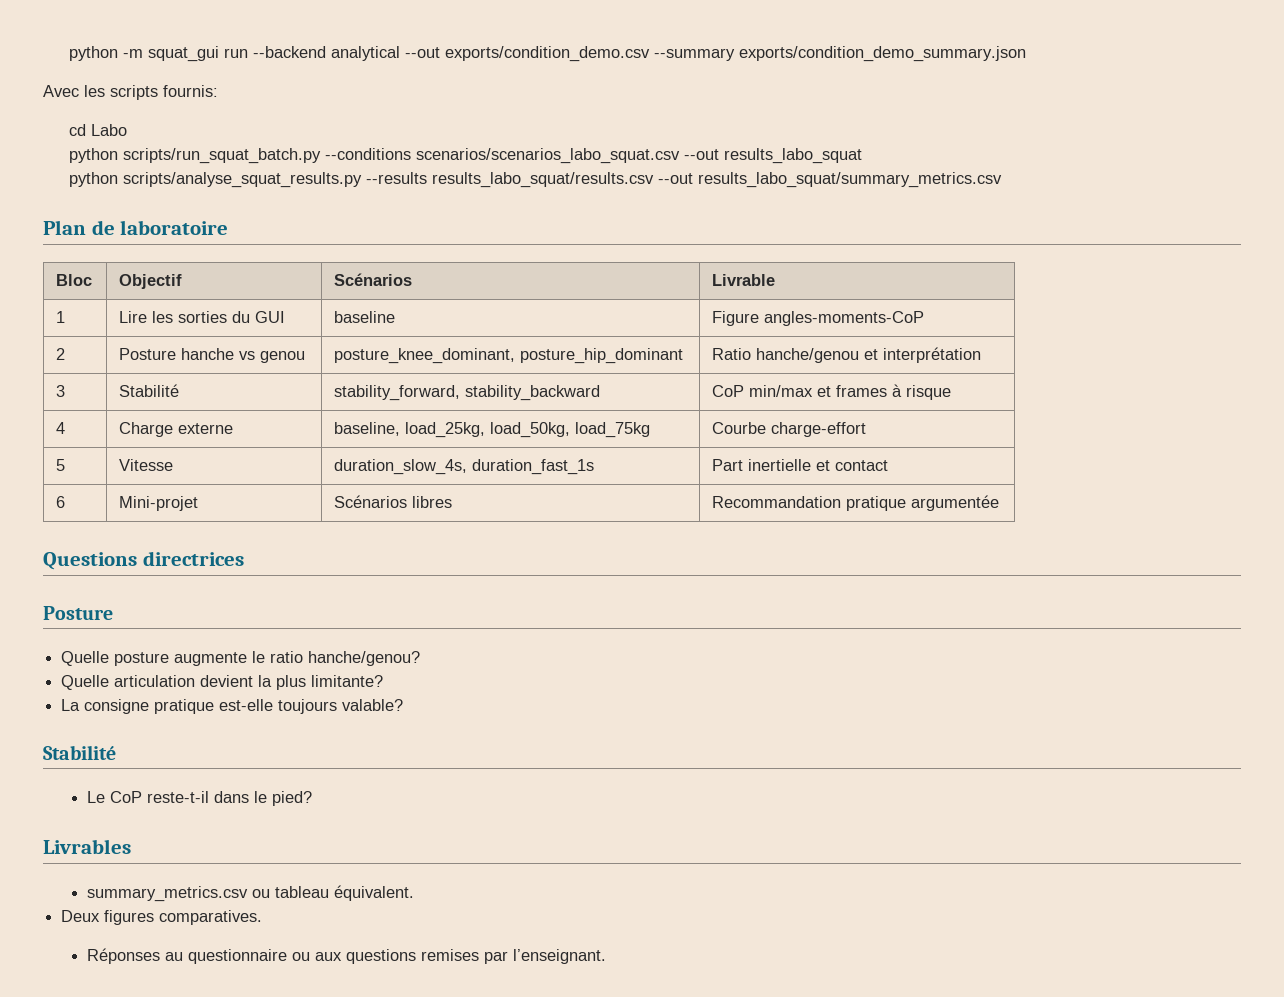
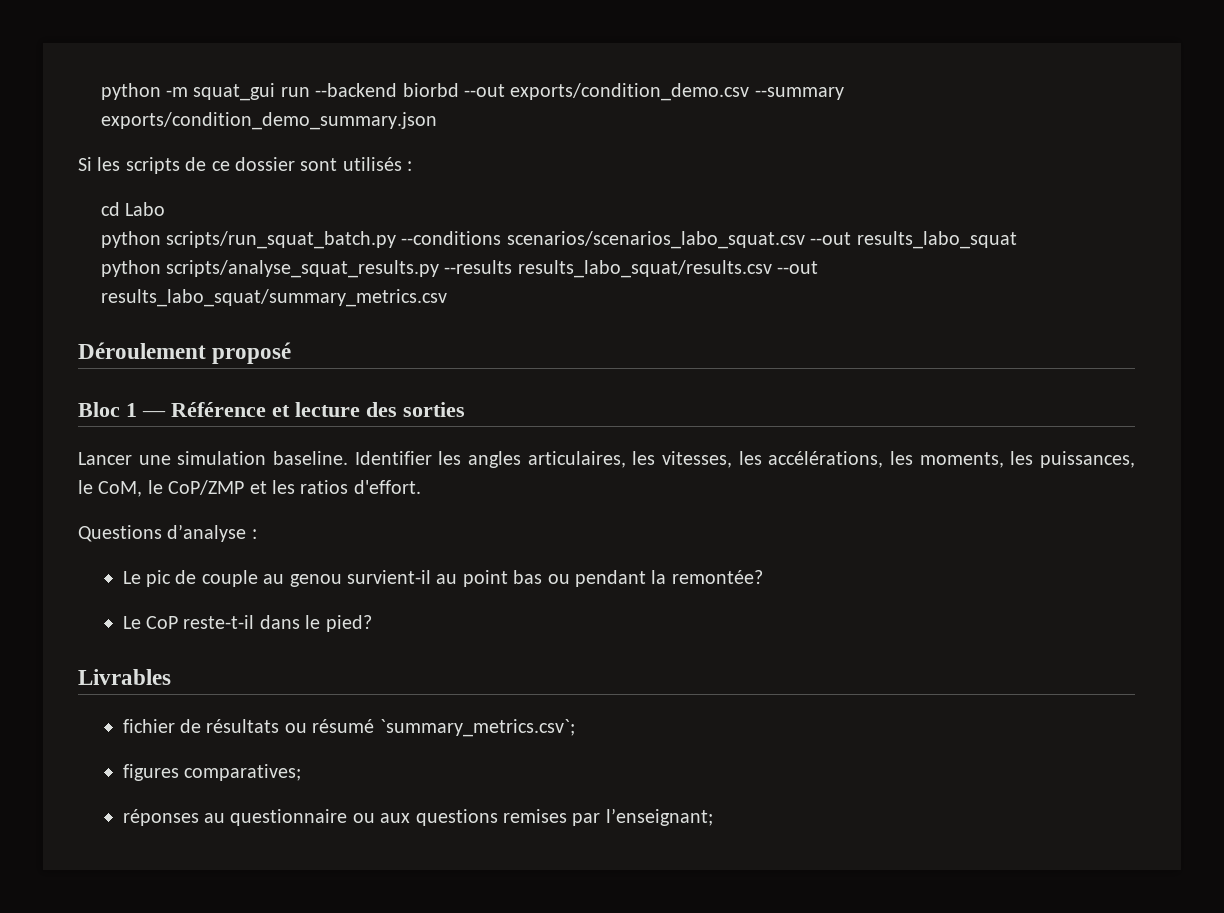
[330,46,400,61] analytical -> [402,83,459,97] biorbd
[43,85,79,97] Avec -> [78,157,92,171] Si
[163,85,218,97] fournis: -> [185,157,413,171] de ce dossier sont utilisés :
[43,220,229,235] [56,274,93,286] [119,274,183,289] [334,273,413,286] [712,274,776,286] [56,311,66,323] [119,311,286,323] [334,311,396,323] [712,311,925,326] [56,348,66,360] [119,348,306,363] [334,348,684,364] [712,347,982,363] [56,385,66,397] [119,384,180,397] [334,385,601,401] [712,384,952,400] [56,422,66,434] [119,422,234,437] [334,422,651,438] [712,422,867,437] [56,459,66,471] [119,459,174,471] [334,459,595,475] [712,459,889,471] [56,496,66,508] [119,496,199,511] [334,495,453,508] [712,495,1000,511] [43,551,244,570] [43,606,113,620] [61,651,421,666] [61,675,384,690] [61,699,404,714] [43,745,116,760] Plan de laboratoire // Bloc | Objectif | Scénarios | Livrable // 1 | Lire les sorties du GUI | baseline | Figure angles-moments-CoP // 2 | Posture hanche vs genou | posture_knee_dominant, posture_hip_dominant | Ratio hanche/genou et interprétation // 3 | Stabilité | stability_forward, stability_backward | CoP min/max et frames à risque // 4 | Charge externe | baseline, load_25kg, load_50kg, load_75kg | Courbe charge-effort // 5 | Vitesse | duration_slow_4s, duration_fast_1s | Part inertielle et contact // 6 | Mini-projet | Scénarios libres | Recommandation pratique argumentée // Questions directrices // Posture // Quelle posture augmente le ratio hanche/genou? // Quelle articulation devient la plus limitante? // La consigne pratique est-elle toujours valable? // Stabilité -> [78,342,292,364] [78,402,465,417] [78,451,1135,468] [78,480,421,497] [78,524,257,542] [122,570,763,587] Déroulement proposé // Bloc 1 — Référence et lecture des sorties // Lancer une simulation baseline. Identifier les angles articulaires, les vitesses, les accélérations, les moments, les puissances, le CoM, le CoP/ZMP et les ratios d'effort. // Questions d’analyse : // Le pic de couple au genou survient-il au point bas ou pendant la remontée?
[86,885,414,902] [61,910,263,925] [86,948,160,964] summary_metrics.csv ou tableau équivalent. // Deux figures comparatives. // Réponses -> [122,719,575,737] [122,764,301,781] [122,809,199,826] fichier de résultats ou résumé `summary_metrics.csv`; // figures comparatives; // réponses
[512,949,606,964] l’enseignant. -> [605,808,713,826] l’enseignant;

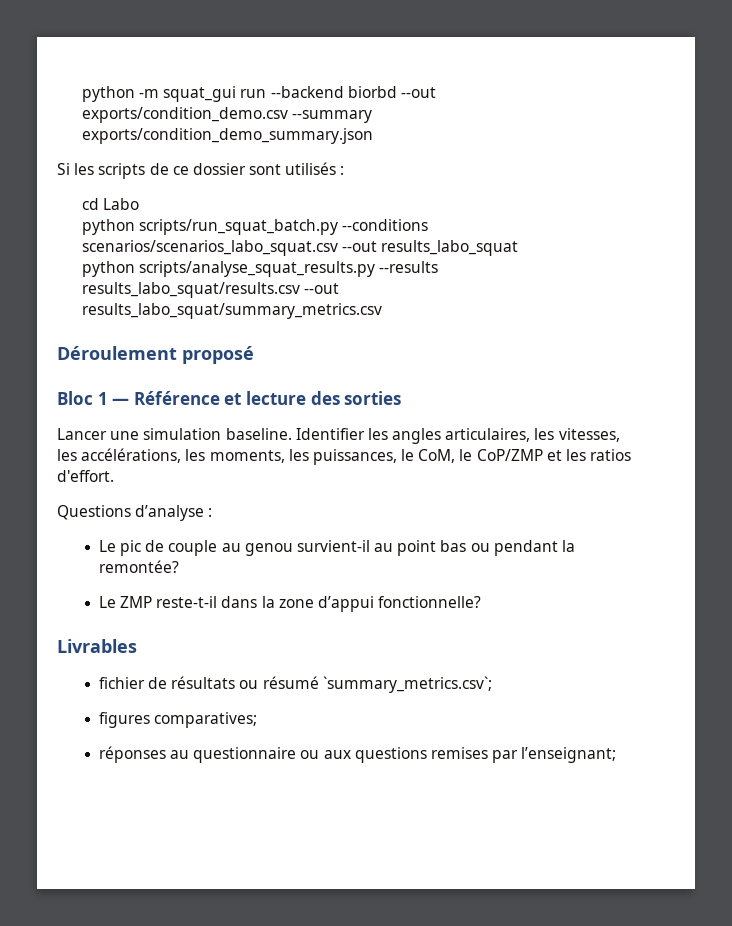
[145,616,178,629] CoP -> [120,596,153,608] ZMP
[305,615,372,632] le pied? -> [261,596,482,612] la zone d’appui fonctionnelle?

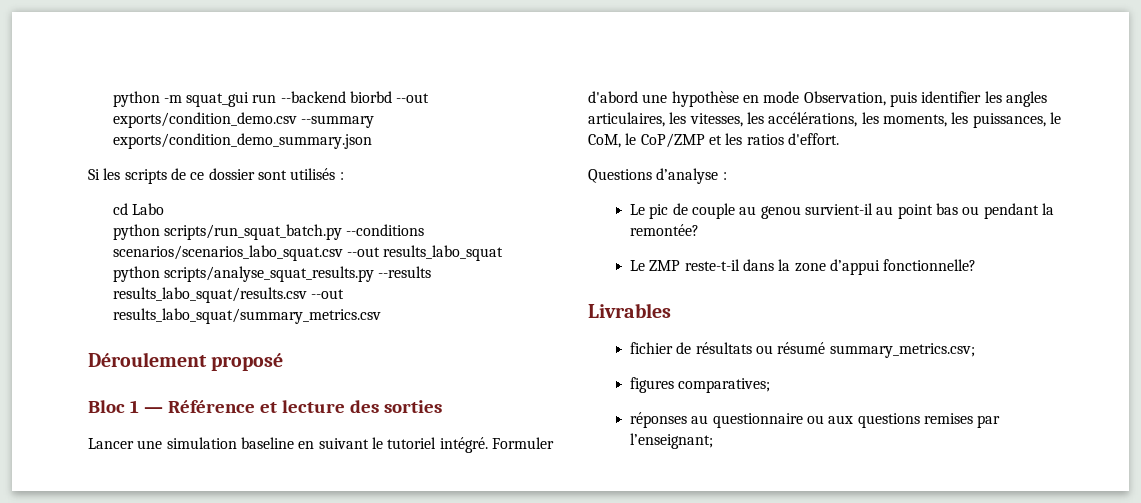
[225,428,365,440] baseline. Identifier -> [240,437,554,453] [588,91,982,107] baseline en suivant le tutoriel intégré. Formuler d'abord une hypothèse en mode Observation, puis identifier
[322,676,492,693] `summary_metrics.csv`; -> [829,343,975,358] summary_metrics.csv;

